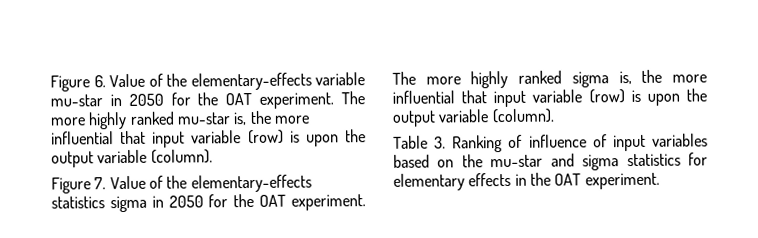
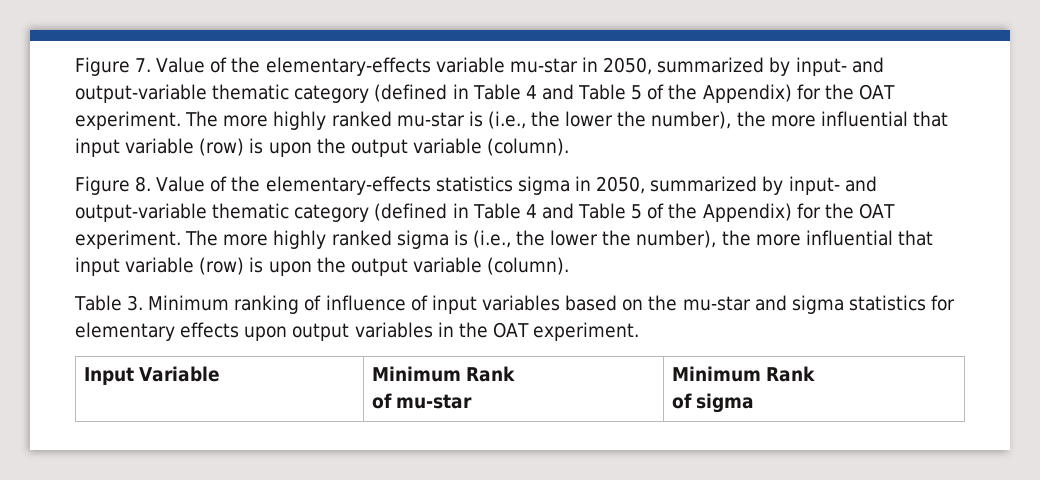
[50,75,106,92] Figure 6. -> [75,57,152,76] Figure 7.
[128,93,164,106] 2050 -> [603,57,884,76] [75,84,792,103] 2050, summarized by input- and output-variable thematic category (defined in Table 4 and Table 5 of the Appendix)
[233,112,248,126] is, -> [468,111,732,129] is (i.e., the lower the number),
[94,177,107,190] 7. -> [135,176,152,192] 8.
[168,195,204,208] 2050 -> [596,176,877,195] [75,203,792,222] 2050, summarized by input- and output-variable thematic category (defined in Table 4 and Table 5 of the Appendix)
[618,71,632,85] is, -> [453,230,717,248] is (i.e., the lower the number),
[452,135,504,153] Ranking -> [148,295,300,314] Minimum ranking
(512, 179) none -> [244,322,433,341] upon output variables
(660, 181) none -> [84,366,221,385] [372,366,516,382] [372,393,473,409] [672,366,816,382] [672,393,755,413] // Input Variable | Minimum Rank // of mu-star | Minimum Rank // of sigma

